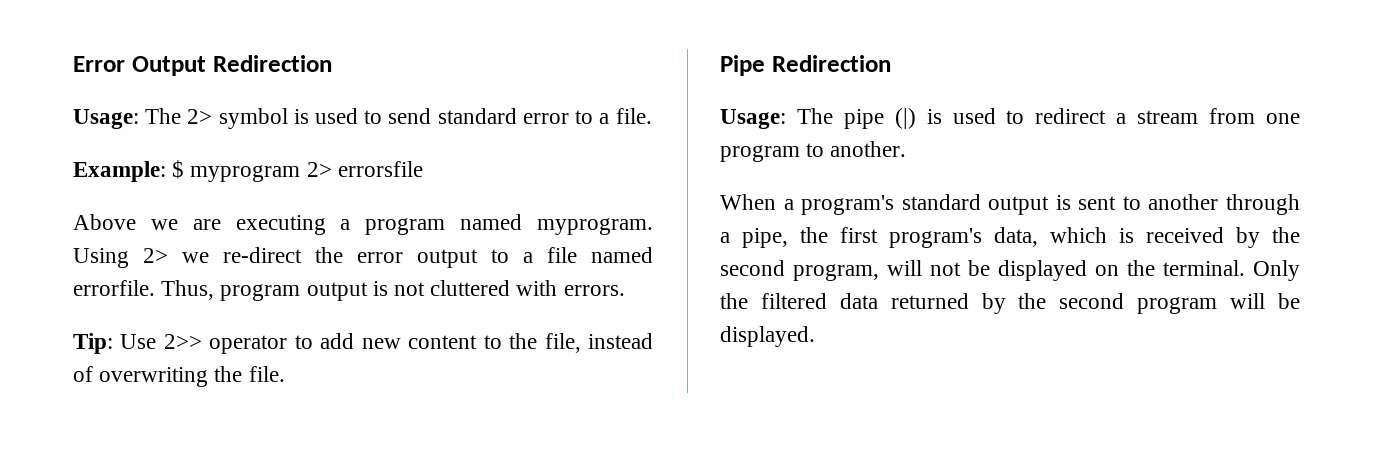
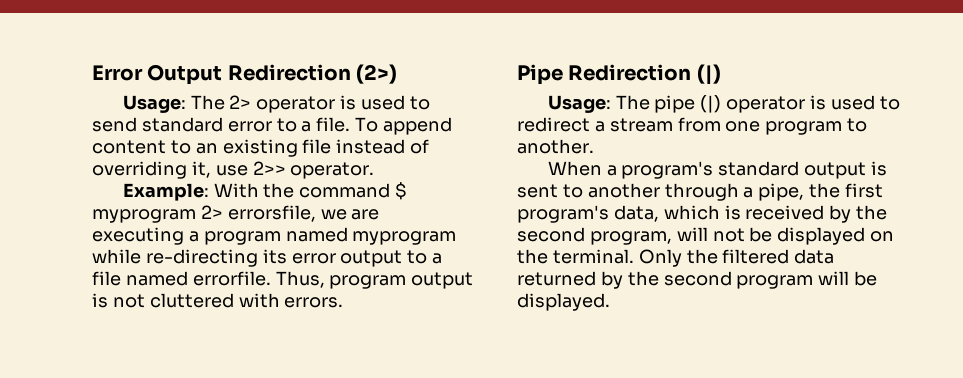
(332, 63) none -> [356,64,398,84] (2>)
[218,108,288,129] symbol -> [256,96,336,113] operator
[73,161,166,182] // Example: -> [355,117,453,135] [92,139,430,157] [92,161,375,179] [122,183,391,201] To append content to an existing file instead of overriding it, use 2>> operator. // Example: With the command
[337,161,423,177] [73,214,136,230] errorsfile // Above -> [227,205,316,222] errorsfile,
[537,218,653,235] [73,247,343,268] myprogram. Using 2> we re-direct the -> [352,231,457,245] [92,249,287,267] myprogram while re-directing its
[73,333,653,354] [73,366,285,387] // Tip: Use 2>> operator to add new content to the file, instead of overwriting the file. -> (344, 302) none
(891, 63) none -> [696,64,721,85] (|)
(916, 118) none -> [726,96,806,113] operator

